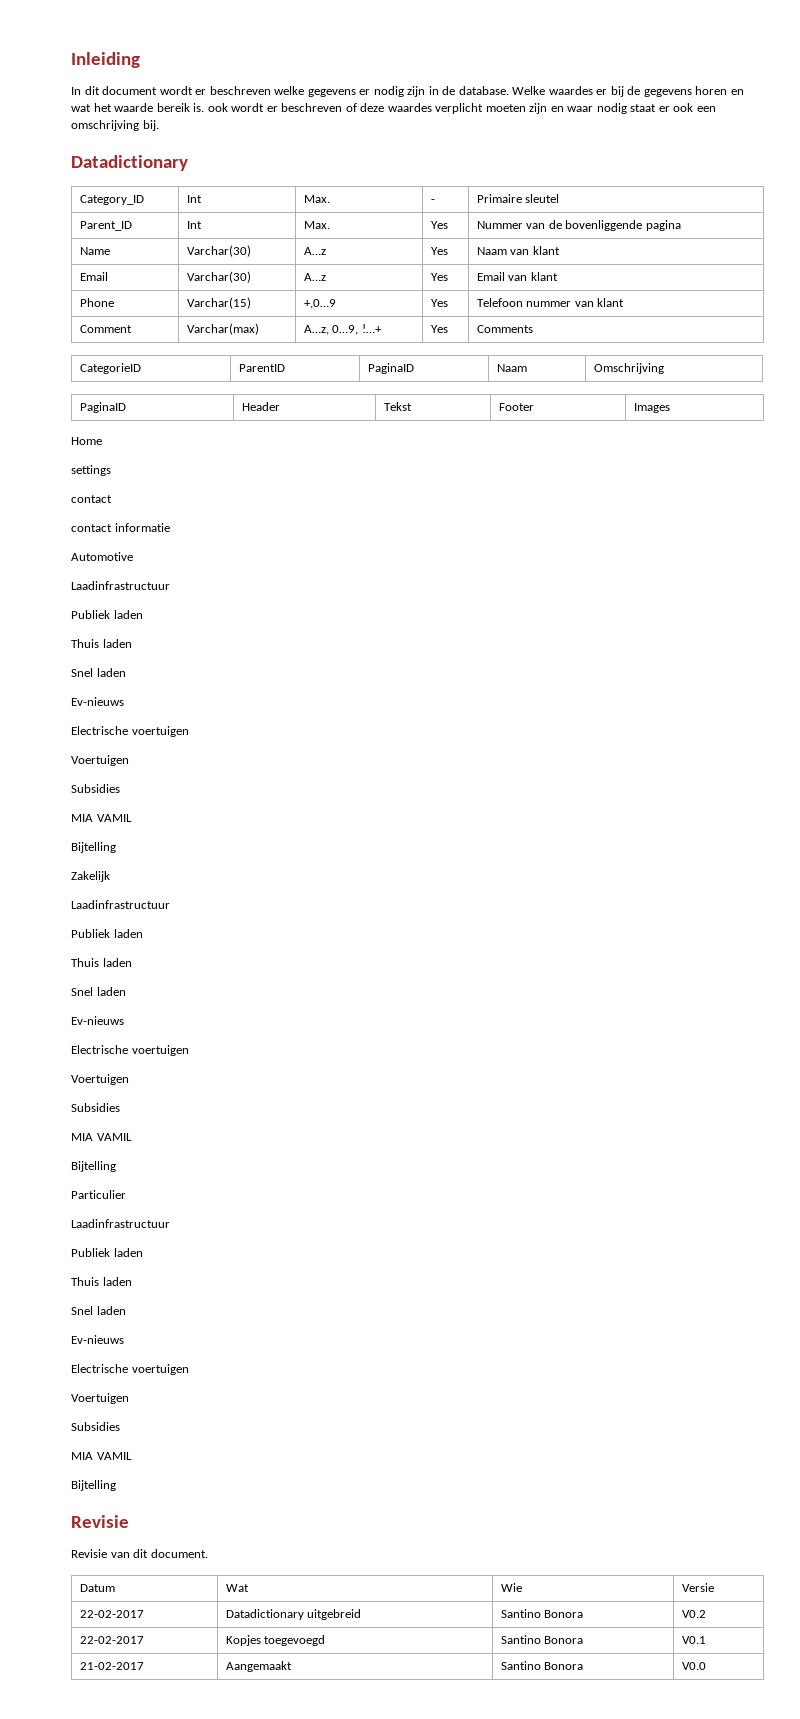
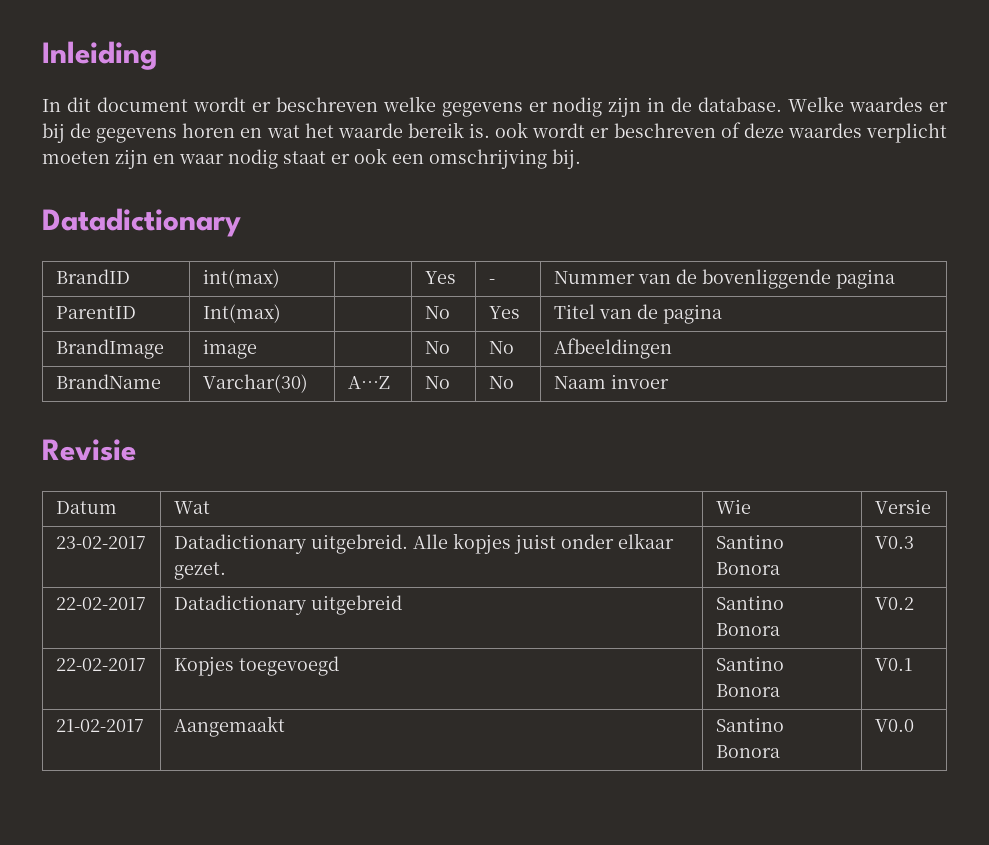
[79,195,144,205] [186,195,202,203] [303,195,330,203] [430,199,435,203] [476,194,560,203] [79,221,132,231] [186,221,202,229] [303,221,330,229] [430,221,448,229] Category_ID | Int | Max. | - | Primaire sleutel // Parent_ID | Int | Max. | Yes -> [55,269,130,284] [202,269,280,288] [424,271,456,284] [488,279,495,284] BrandID | int(max) | | Yes | -
[79,247,110,255] [186,245,251,257] [303,247,326,255] [430,247,448,255] [476,246,560,255] [79,272,108,281] [186,271,251,283] [303,273,326,281] [430,273,448,281] [476,272,558,281] [79,298,114,307] [186,297,251,309] [303,299,336,309] [430,299,448,307] [476,298,625,307] [79,325,132,333] [186,323,259,335] [303,324,382,335] [430,325,448,333] [476,325,533,333] [79,363,141,374] [238,364,285,372] [367,363,414,374] [496,364,527,372] [593,363,664,374] [79,402,126,413] [241,402,280,411] [383,402,412,411] [498,403,534,411] [633,403,670,413] [71,437,102,445] [71,465,111,476] [71,495,112,503] [71,523,170,532] [71,552,133,561] [71,581,170,590] [71,610,143,619] [71,639,132,648] [71,668,126,677] [71,697,124,706] [71,726,189,737] [71,755,129,766] [71,784,120,793] [71,814,132,822] [71,842,116,853] [71,871,110,882] [71,900,170,909] [71,929,143,938] [71,958,132,967] [71,987,126,996] [71,1016,124,1025] [71,1045,189,1056] [71,1074,129,1085] [71,1103,120,1112] [71,1133,132,1141] [71,1161,116,1172] [71,1190,126,1199] [71,1219,170,1228] [71,1248,143,1257] [71,1277,132,1286] [71,1306,126,1315] [71,1335,124,1344] [71,1364,189,1375] [71,1393,129,1404] [71,1422,120,1431] [71,1452,132,1460] [71,1480,116,1491] [71,1515,129,1528] [71,1549,208,1558] [79,1584,115,1592] [225,1584,249,1592] [500,1583,522,1592] [681,1583,714,1592] Name | Varchar(30) | A…z | Yes | Naam van klant // Email | Varchar(30) | A…z | Yes | Email van klant // Phone | Varchar(15) | +,0…9 | Yes | Telefoon nummer van klant // Comment | Varchar(max) | A…z, 0…9, !…+ | Yes | Comments // CategorieID | ParentID | PaginaID | Naam | Omschrijving // PaginaID | Header | Tekst | Footer | Images // Home // settings // contact // contact informatie // Automotive // Laadinfrastructuur // Publiek laden // Thuis laden // Snel laden // Ev-nieuws // Electrische voertuigen // Voertuigen // Subsidies // MIA VAMIL // Bijtelling // Zakelijk // Laadinfrastructuur // Publiek laden // Thuis laden // Snel laden // Ev-nieuws // Electrische voertuigen // Voertuigen // Subsidies // MIA VAMIL // Bijtelling // Particulier // Laadinfrastructuur // Publiek laden // Thuis laden // Snel laden // Ev-nieuws // Electrische voertuigen // Voertuigen // Subsidies // MIA VAMIL // Bijtelling // Revisie // Revisie van dit document. // Datum | Wat | Wie | Versie -> [55,306,136,319] [202,304,281,323] [424,306,450,319] [488,306,520,319] [553,304,722,324] [55,339,164,359] [202,339,257,359] [424,341,450,354] [488,341,514,354] [553,338,672,359] [55,374,161,389] [202,374,308,393] [347,376,390,389] [424,376,450,389] [488,376,514,389] [553,374,669,389] [42,439,136,461] [55,501,117,514] [173,501,210,514] [715,499,751,514] [874,499,931,514] [55,536,146,549] [173,533,674,554] [173,562,226,580] [715,534,784,549] [715,562,780,575] [874,536,914,549] ParentID | Int(max) | | No | Yes | Titel van de pagina // BrandImage | image | | No | No | Afbeeldingen // BrandName | Varchar(30) | A…Z | No | No | Naam invoer // Revisie // Datum | Wat | Wie | Versie // 23-02-2017 | Datadictionary uitgebreid. Alle kopjes juist onder elkaar gezet. | Santino Bonora | V0.3

